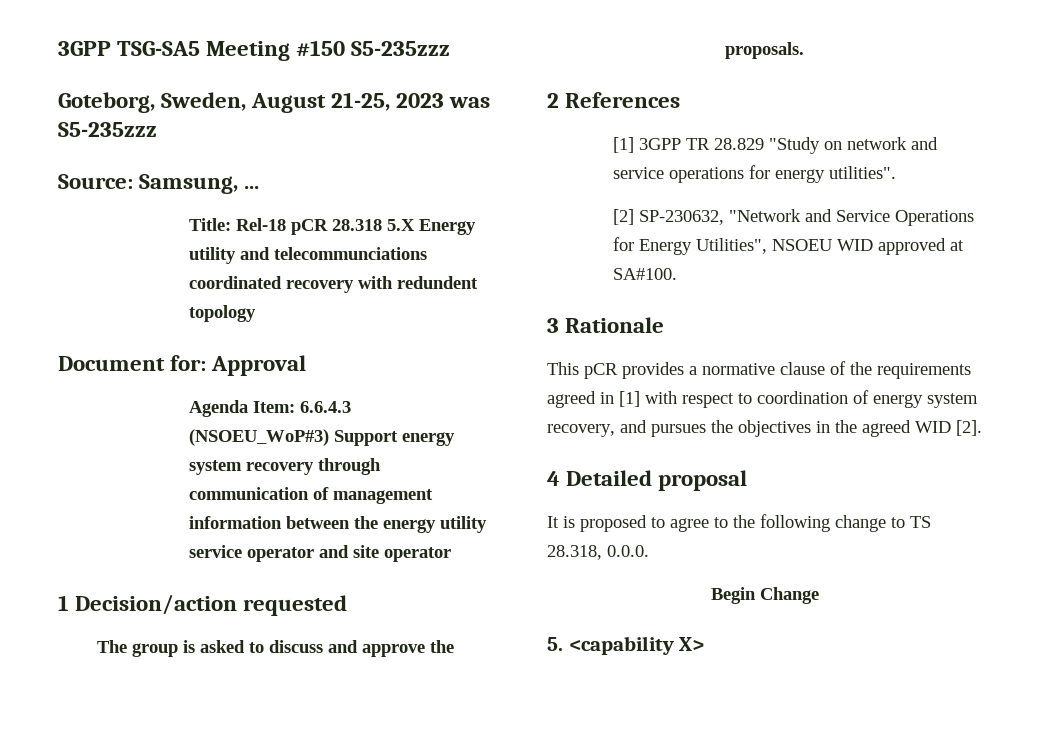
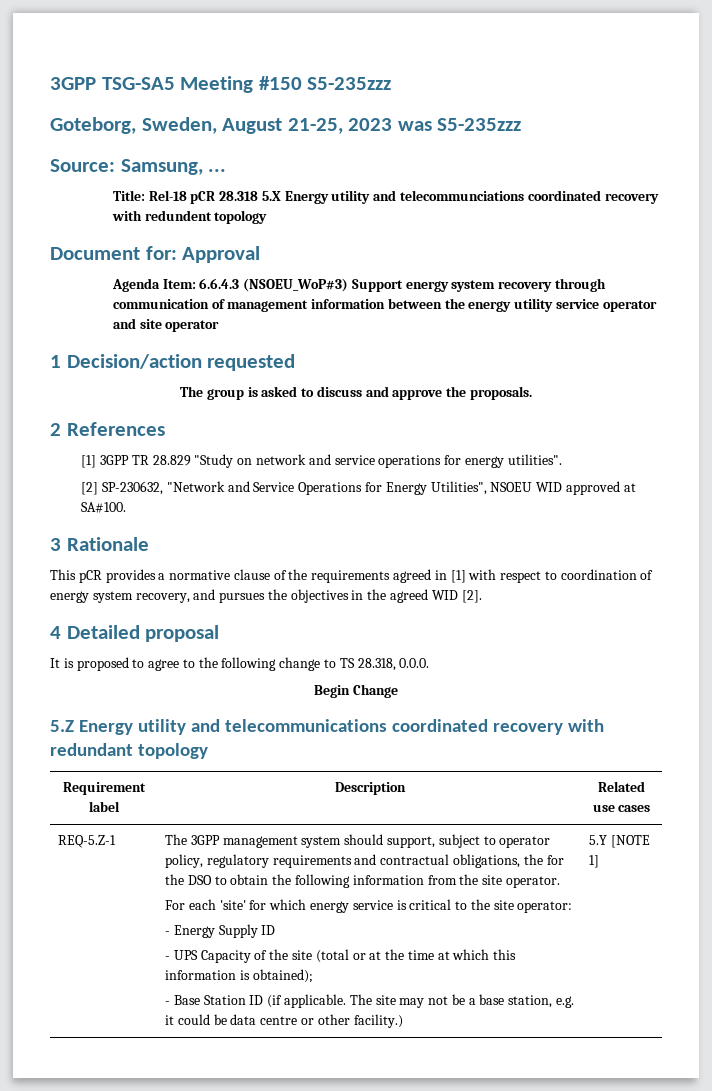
[547,636,705,655] 5. <capability X> -> [50,719,604,735] [50,743,208,759] [63,782,146,795] [89,801,120,812] [334,782,406,795] [598,781,645,792] [592,804,651,812] [58,835,117,848] [165,834,551,848] [165,854,564,868] [165,874,560,888] [165,899,573,913] [165,924,276,938] [165,949,517,963] [165,969,313,983] [165,994,574,1008] [165,1014,403,1028] [589,835,650,848] [589,855,600,868] 5.Z Energy utility and telecommunications coordinated recovery with redundant topology // Requirement label | Description | Related use cases // REQ-5.Z-1 | The 3GPP management system should support, subject to operator policy, regulatory requirements and contractual obligations, the for the DSO to obtain the following information from the site operator. // For each 'site' for which energy service is critical to the site operator: // - Energy Supply ID // - UPS Capacity of the site (total or at the time at which this information is obtained); // - Base Station ID (if applicable. The site may not be a base station, e.g. it could be data centre or other facility.) | 5.Y [NOTE 1]

